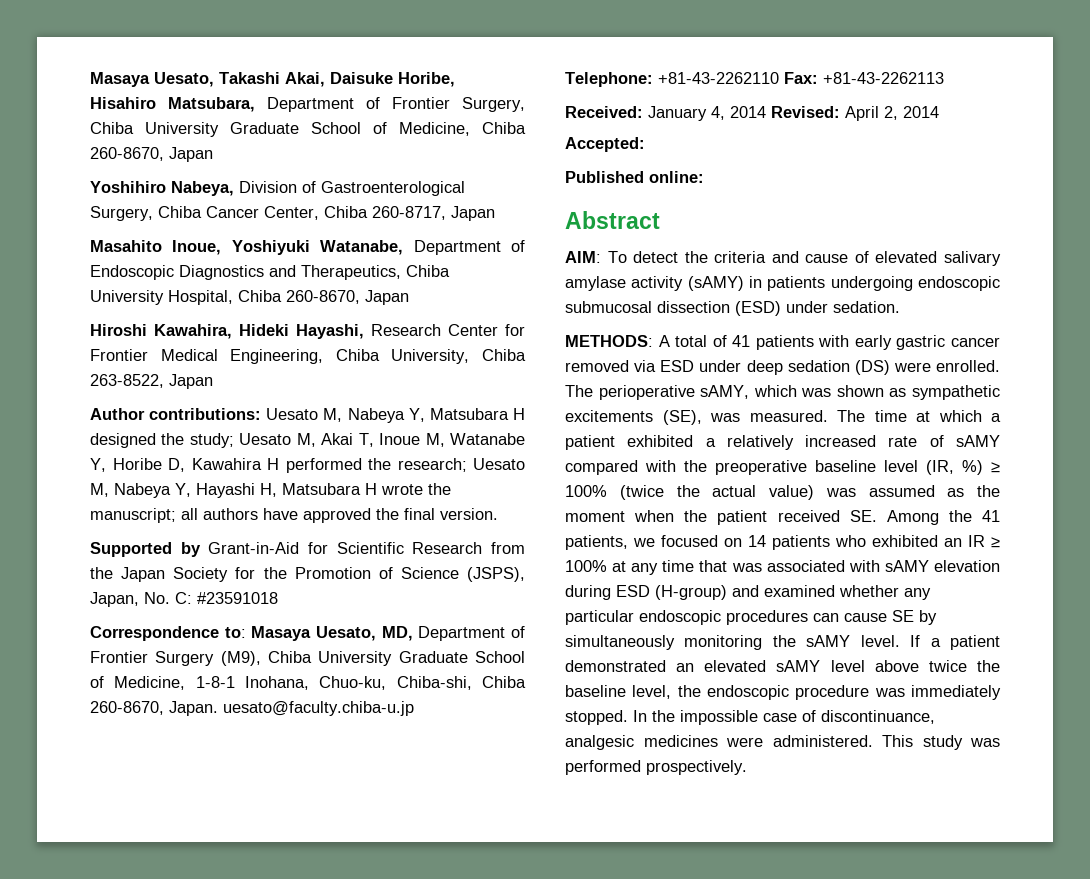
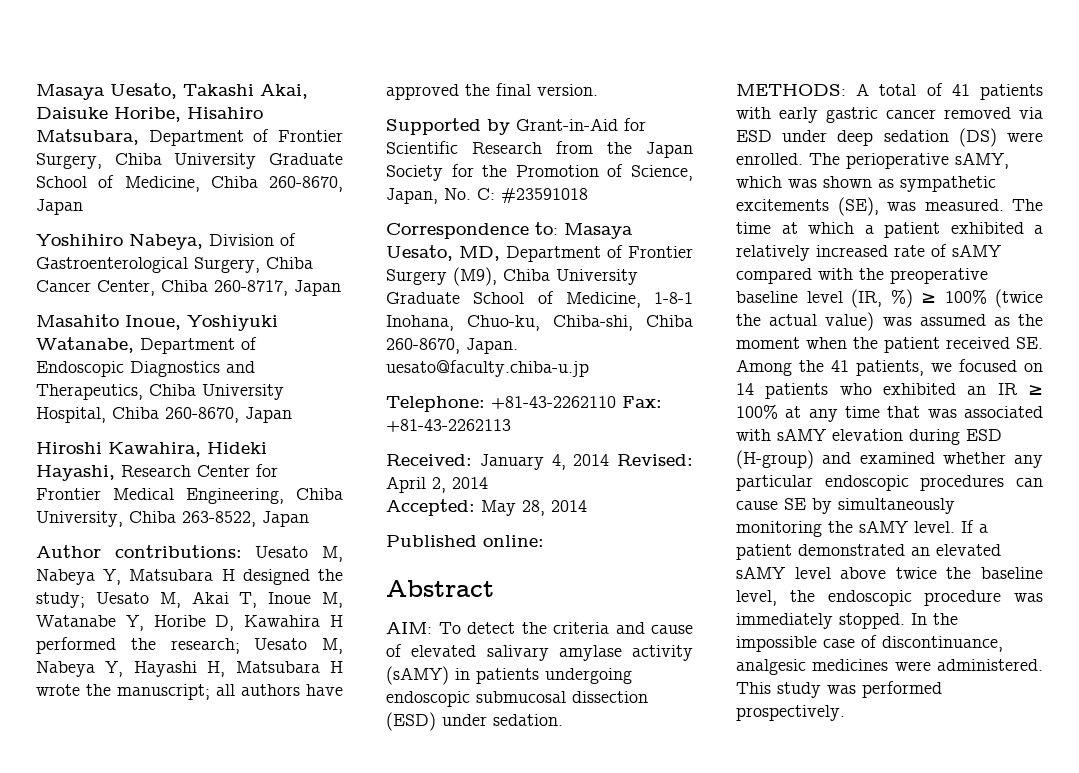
[400,567,525,582] Science (JSPS), -> [631,165,693,181] Science,
(645, 144) none -> [481,500,587,516] May 28, 2014

